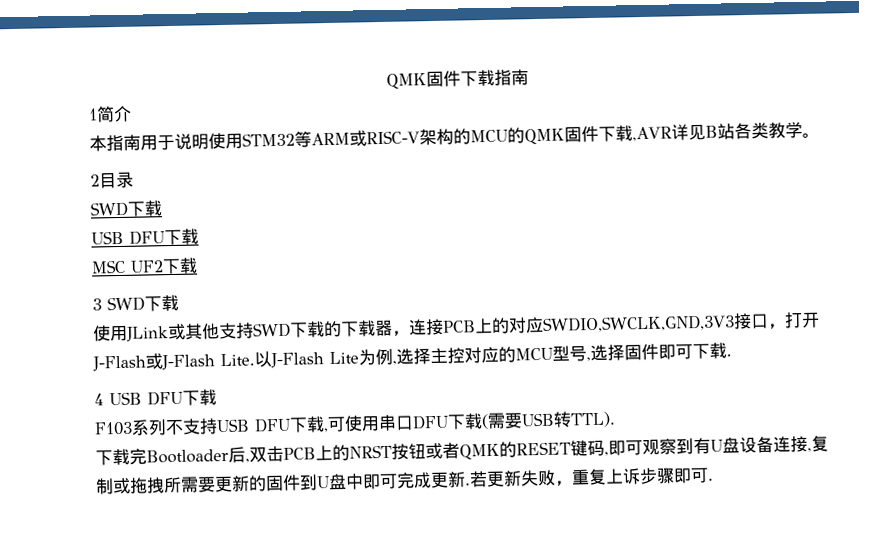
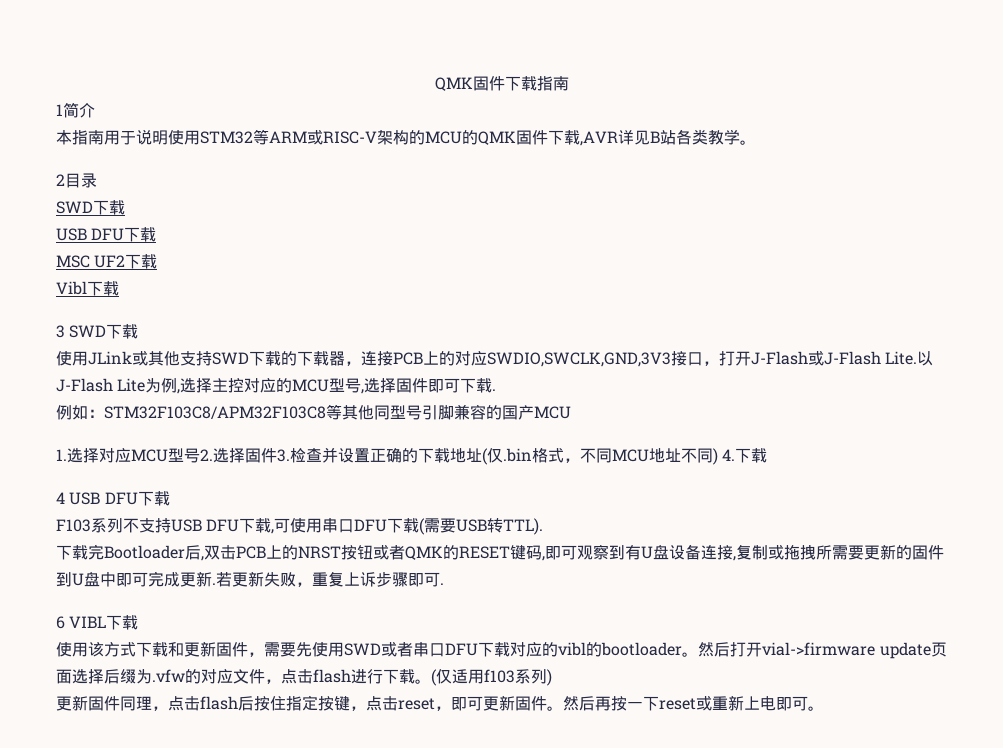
(198, 265) none -> [56,281,119,296] // Vibl下载
(732, 355) none -> [56,404,571,420] [56,447,768,465] // 例如：STM32F103C8/APM32F103C8等其他同型号引脚兼容的国产MCU // 1.选择对应MCU型号2.选择固件3.检查并设置正确的下载地址(仅.bin格式，不同MCU地址不同) 4.下载
(714, 479) none -> [56,615,139,630] [56,641,947,659] [56,669,552,686] [56,695,824,711] // 6 VIBL下载 // 使用该方式下载和更新固件，需要先使用SWD或者串口DFU下载对应的vibl的bootloader。然后打开vial->firmware update页面选择后缀为.vfw的对应文件，点击flash进行下载。(仅适用f103系列) // 更新固件同理，点击flash后按住指定按键，点击reset，即可更新固件。然后再按一下reset或重新上电即可。

